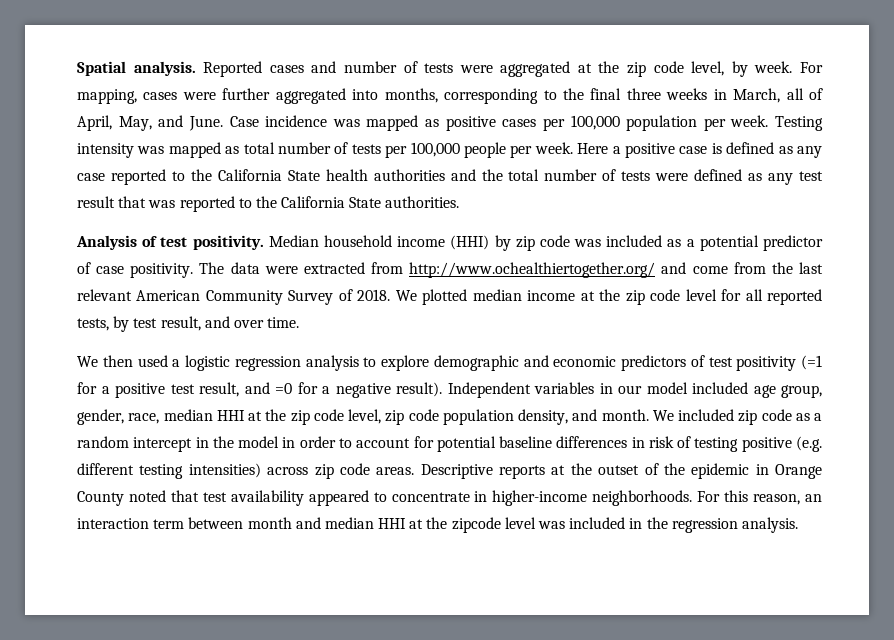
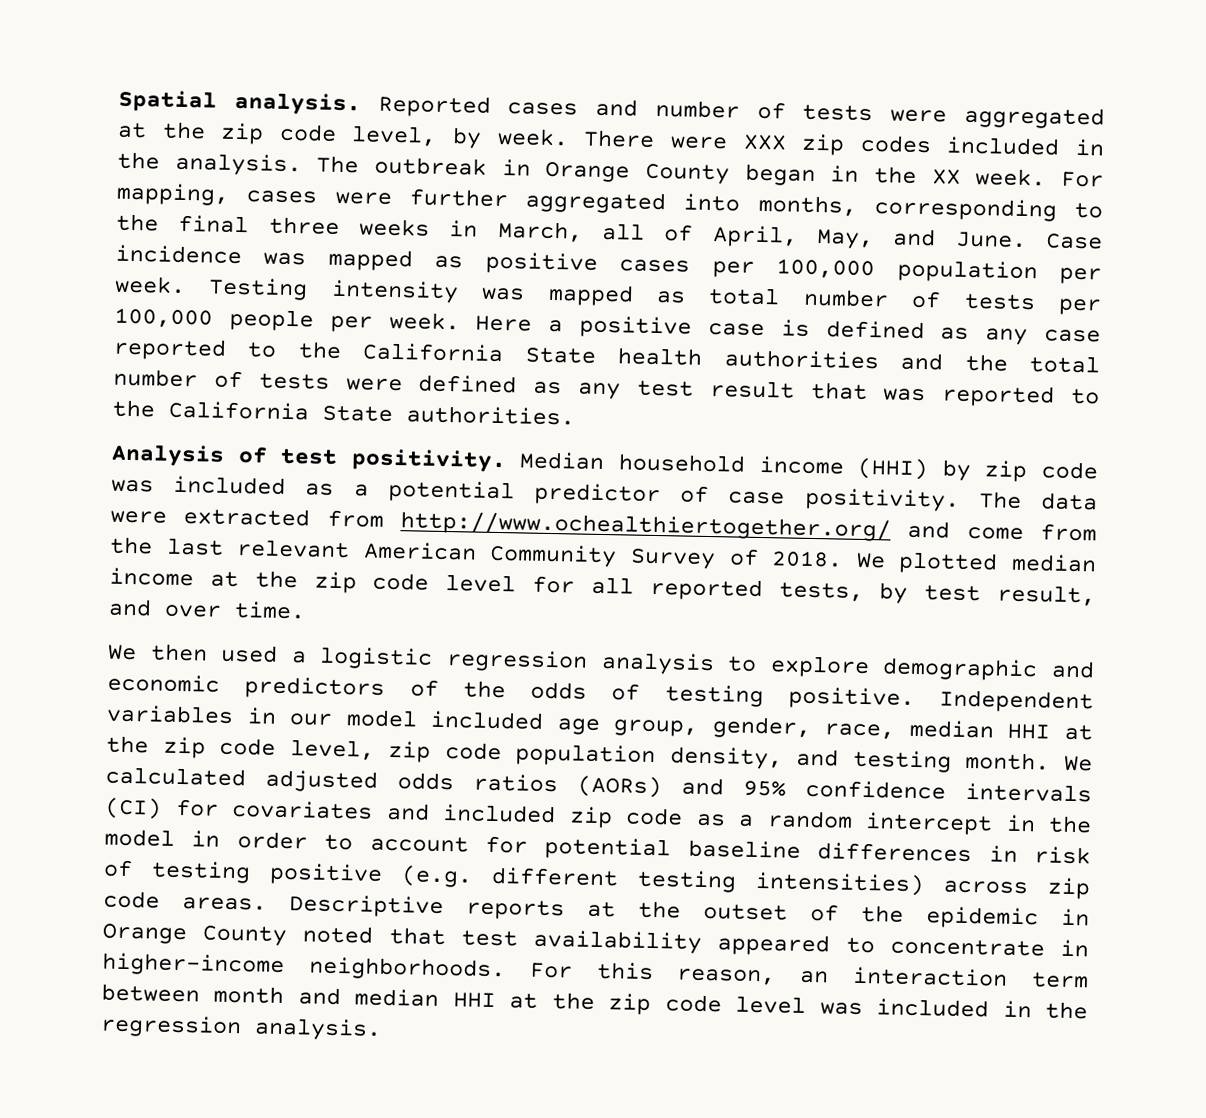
(793, 67) none -> [583,129,1106,157] [117,151,1047,187] There were XXX zip codes included in the analysis. The outbreak in Orange County began in the XX week.
[708,355,822,371] [77,382,442,398] test positivity (=1 for a positive test result, and =0 for a negative result). -> [462,680,915,710] the odds of testing positive.
(598, 415) none -> [852,749,952,773] testing
(674, 415) none -> [105,766,1092,803] [104,797,430,821] calculated adjusted odds ratios (AORs) and 95% confidence intervals (CI) for covariates and
[451,517,501,533] zipcode -> [608,993,722,1016] zip code

